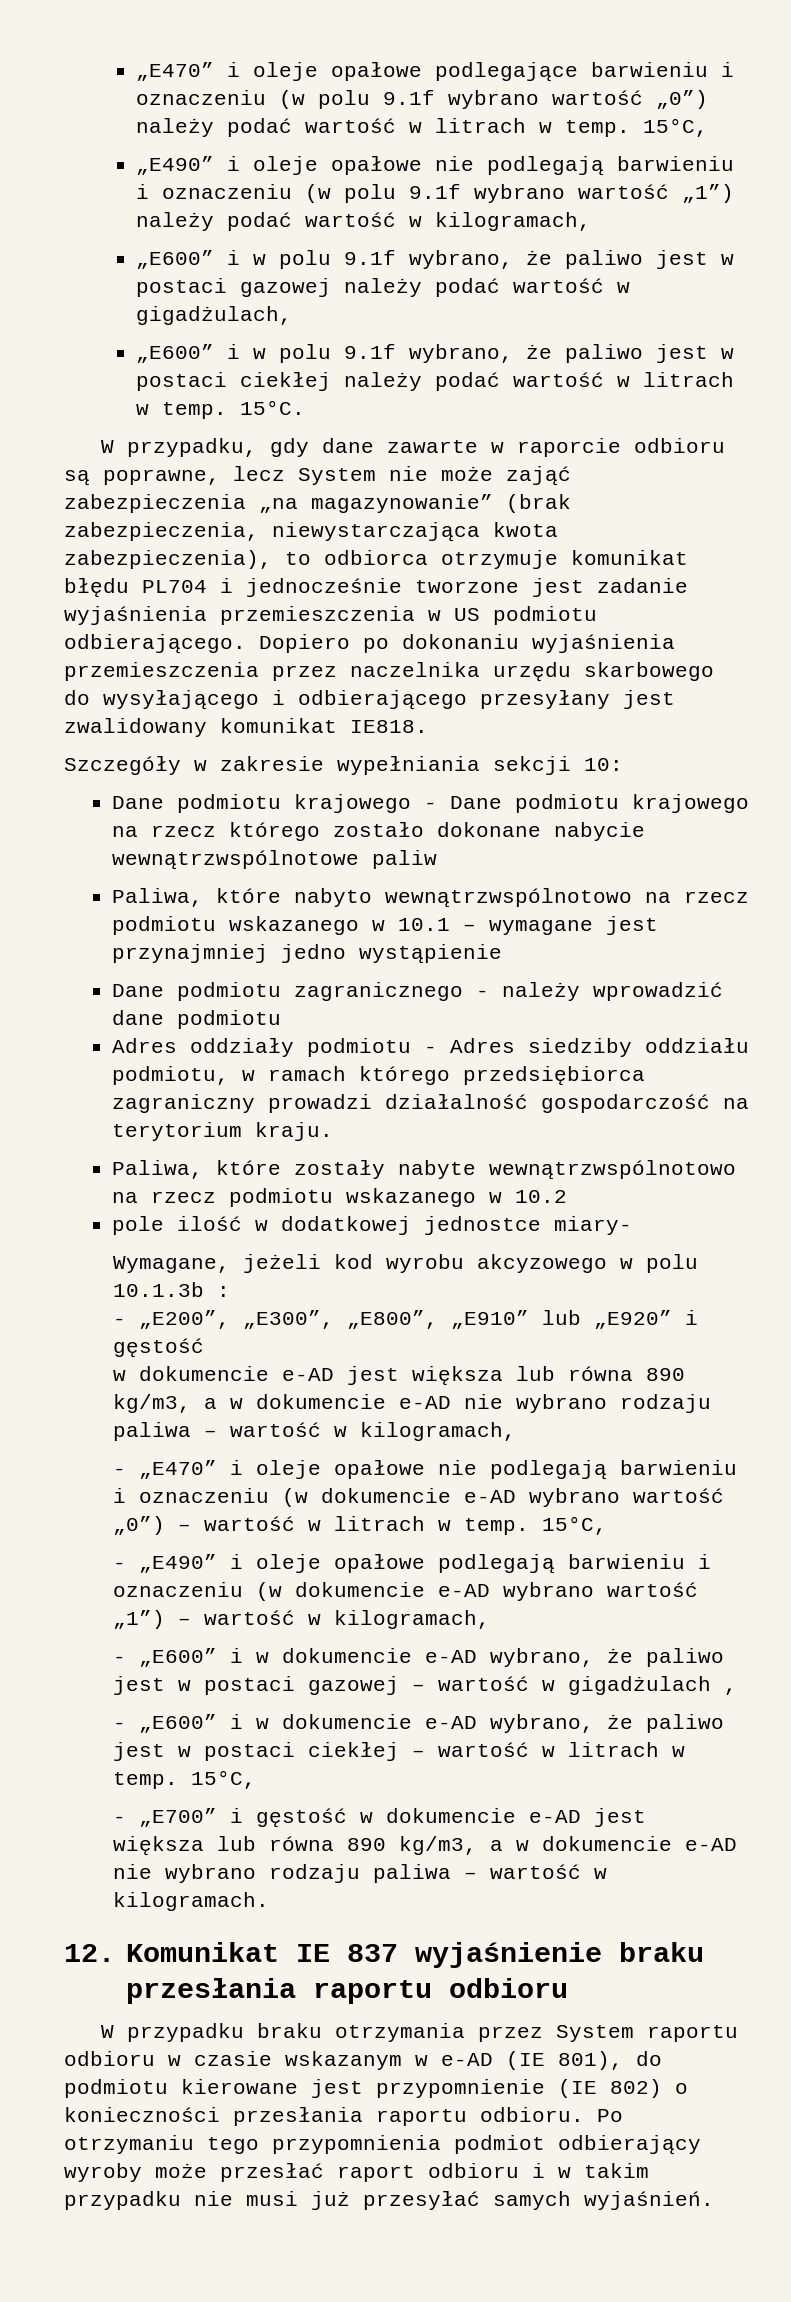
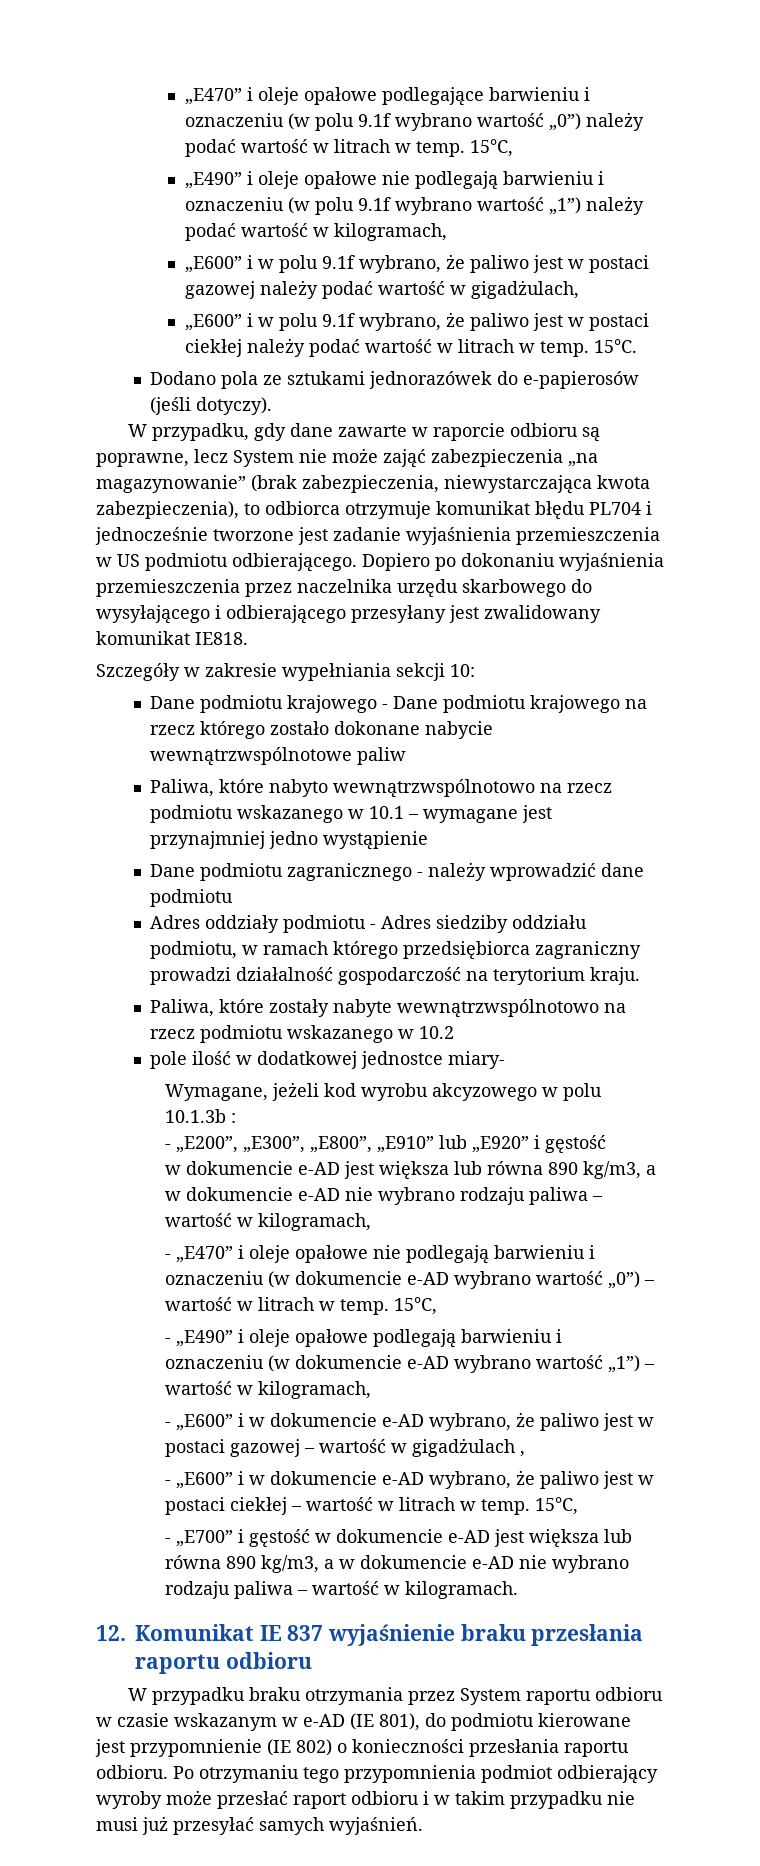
(306, 407) none -> [150,371,640,389] [150,397,273,415] // Dodano pola ze sztukami jednorazówek do e-papierosów (jeśli dotyczy).

